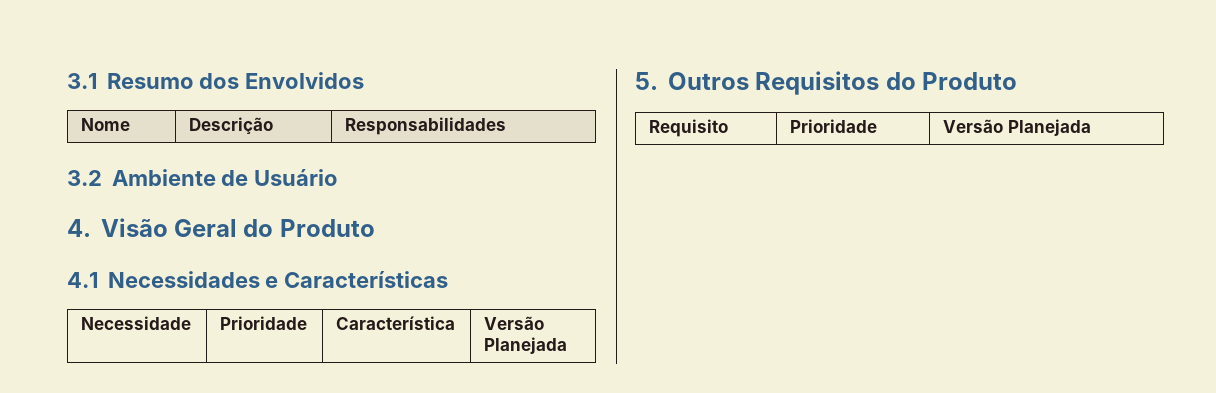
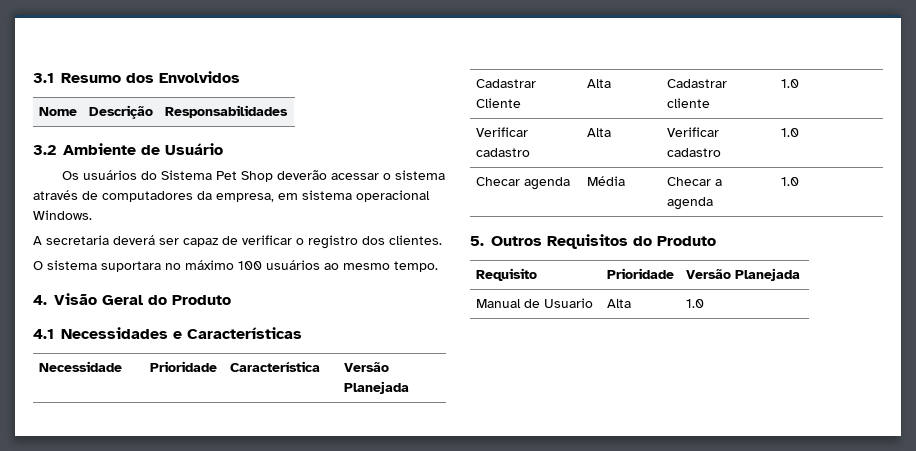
(339, 177) none -> [61,170,445,182] [33,190,430,202] [33,210,92,220] [33,235,442,249] [33,260,438,272] // Os usuários do Sistema Pet Shop deverão acessar o sistema através de computadores da empresa, em sistema operacional Windows. // A secretaria deverá ser capaz de verificar o registro dos clientes. // O sistema suportara no máximo 100 usuários ao mesmo tempo.
(568, 345) none -> [475,79,536,88] [475,98,521,108] [586,79,611,88] [666,79,727,88] [666,98,710,108] [780,79,799,88] [475,127,528,137] [475,148,530,157] [586,128,611,137] [666,127,719,137] [666,148,721,157] [780,128,799,137] [475,177,570,190] [586,176,625,186] [666,177,722,186] [666,197,713,210] [780,177,799,186] // Cadastrar Cliente | Alta | Cadastrar cliente | 1.0 // Verificar cadastro | Alta | Verificar cadastro | 1.0 // Checar agenda | Média | Checar a agenda | 1.0
(1092, 127) none -> [475,298,593,308] [606,299,631,308] [685,299,704,308] // Manual de Usuario | Alta | 1.0

